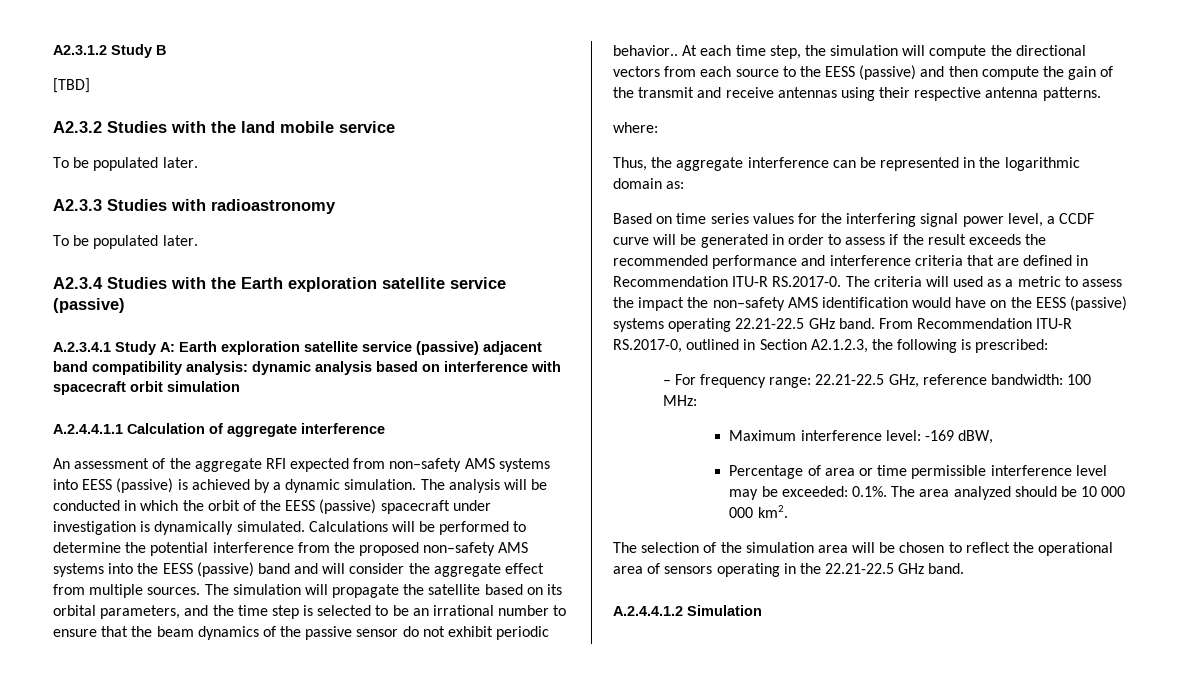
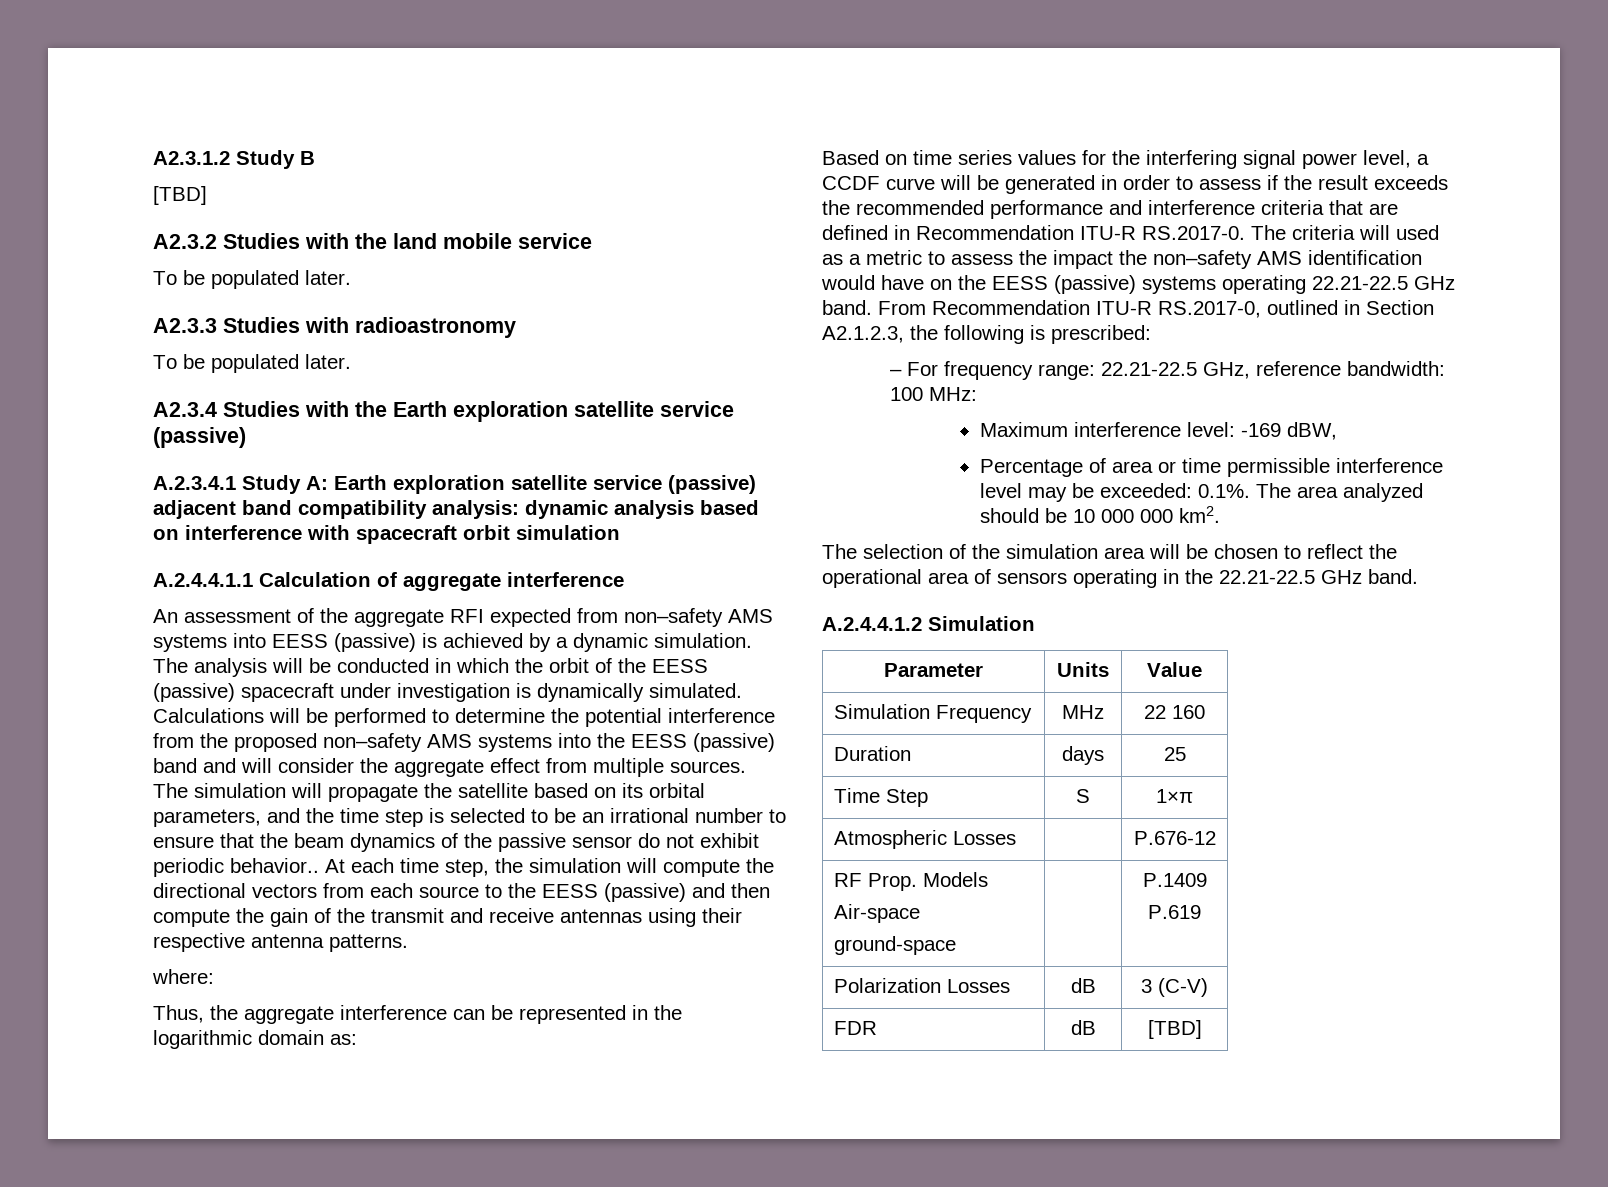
(762, 610) none -> [884,663,983,677] [1057,662,1109,677] [1147,662,1202,677] [833,704,1032,723] [1062,705,1104,719] [1144,705,1205,719] [833,746,911,761] [1062,746,1104,765] [1163,747,1186,761] [833,788,928,807] [1076,789,1090,803] [1156,789,1193,803] [833,830,1016,849] [1133,831,1216,845] [833,872,988,891] [833,904,920,923] [833,936,956,955] [1142,873,1207,887] [1148,905,1201,919] [833,978,1010,993] [1070,978,1096,993] [1141,978,1208,997] [833,1021,877,1035] [1070,1020,1096,1035] [1147,1020,1202,1039] // Parameter | Units | Value // Simulation Frequency | MHz | 22 160 // Duration | days | 25 // Time Step | S | 1×π // Atmospheric Losses | | P.676-12 // RF Prop. Models // Air-space // ground-space | | P.1409 // P.619 // Polarization Losses | dB | 3 (C-V) // FDR | dB | [TBD]

